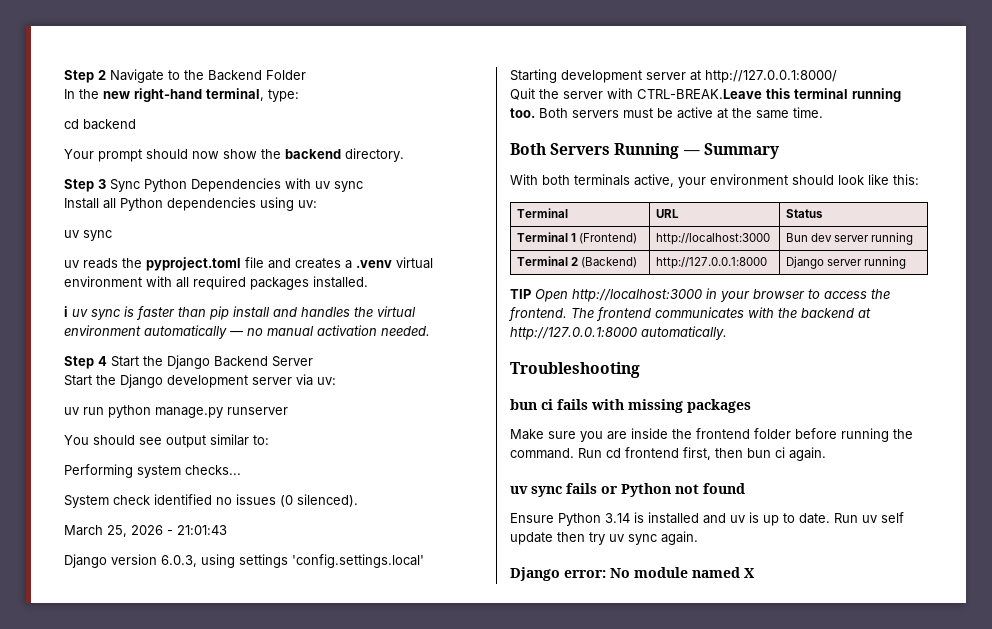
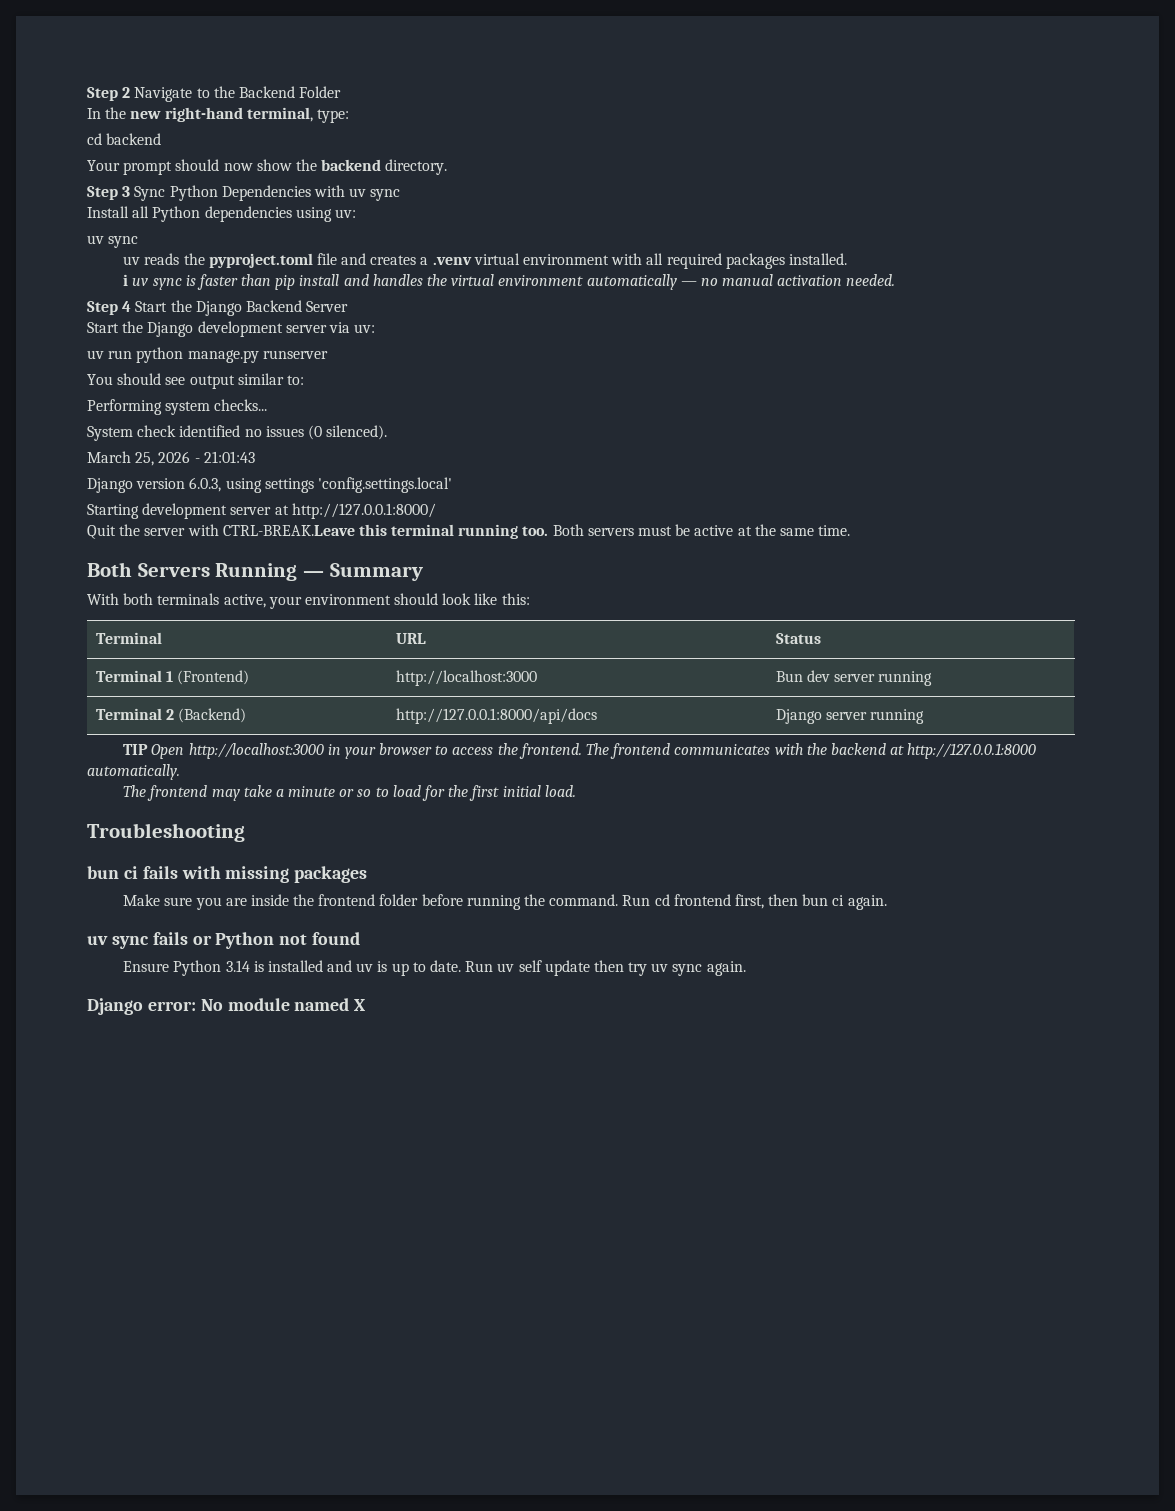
[656,257,768,269] http://127.0.0.1:8000 -> [395,708,597,724] http://127.0.0.1:8000/api/docs
(727, 333) none -> [123,785,576,801] // The frontend may take a minute or so to load for the first initial load.

